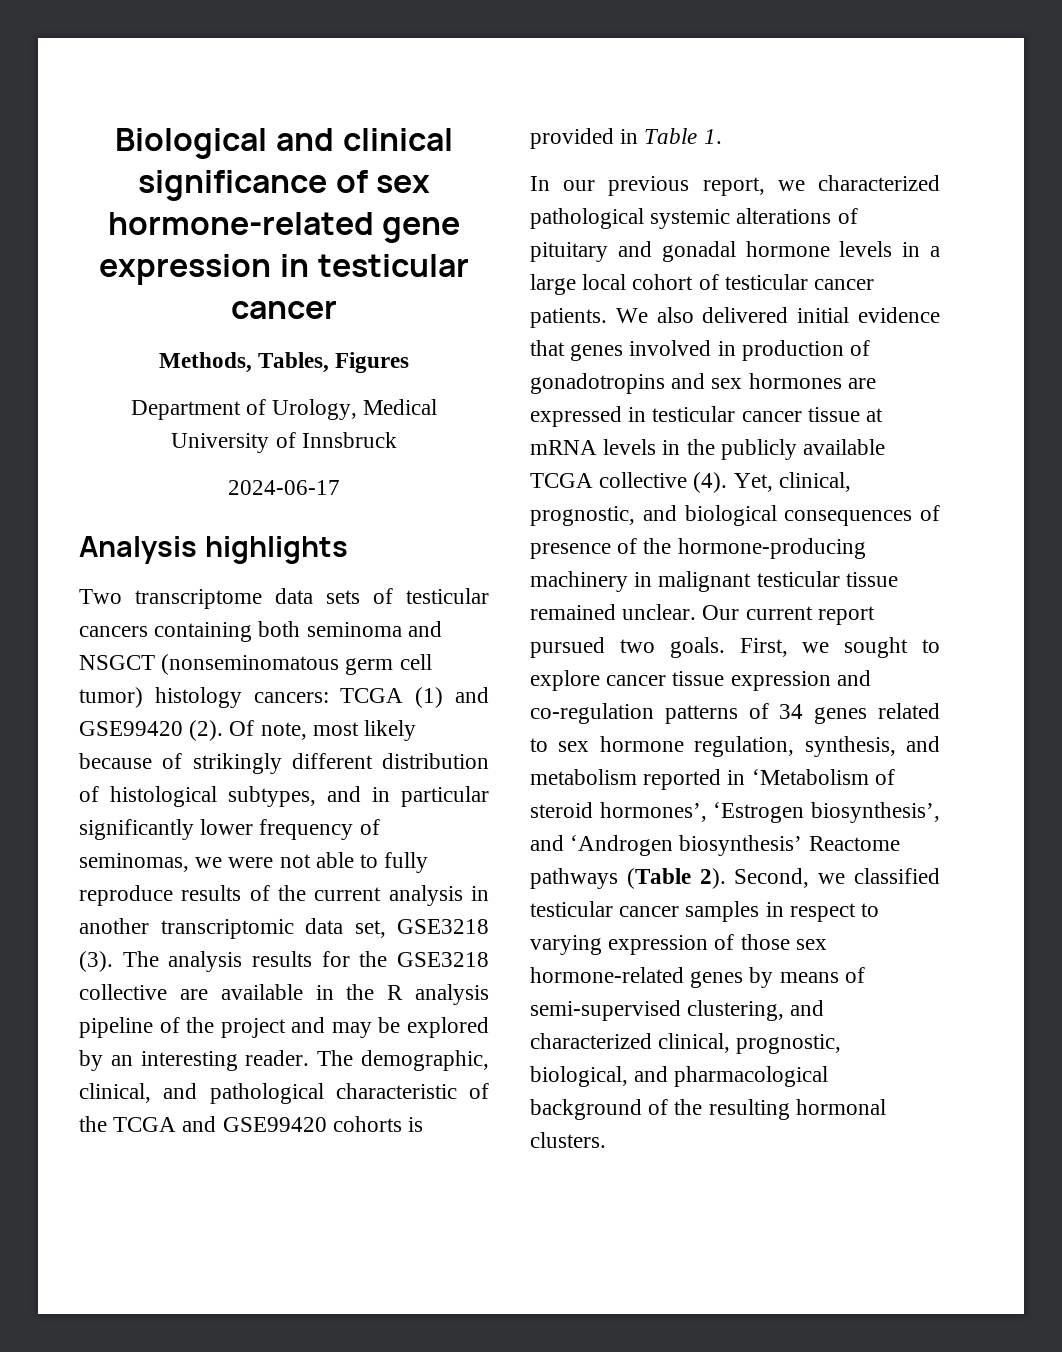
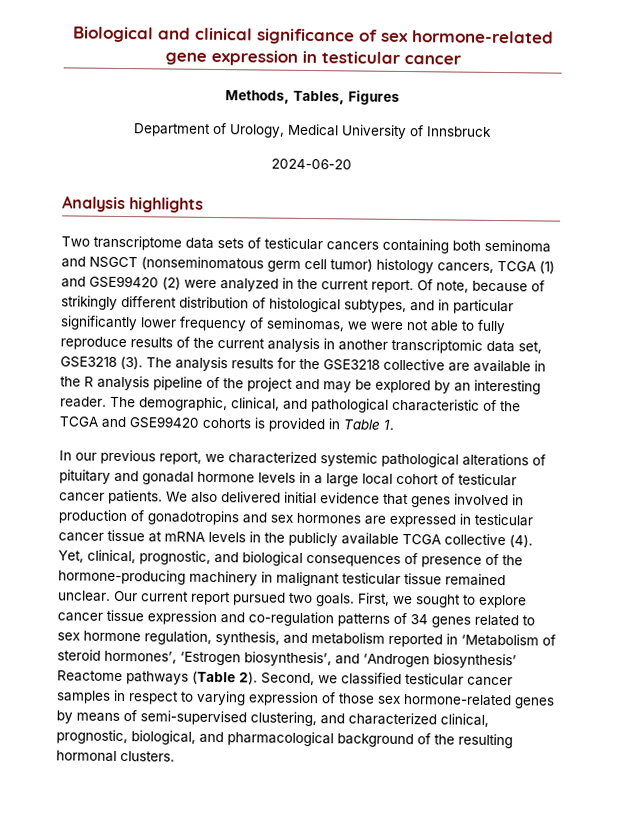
[228,480,340,495] 2024-06-17 -> [271,158,352,170] 2024-06-20
[253,692,329,703] cancers: -> [437,262,494,273] cancers,
[189,720,417,741] (2). Of note, most likely -> [162,276,469,294] (2) were analyzed in the current report. Of note,
[530,208,731,229] pathological systemic -> [320,452,459,468] systemic pathological

